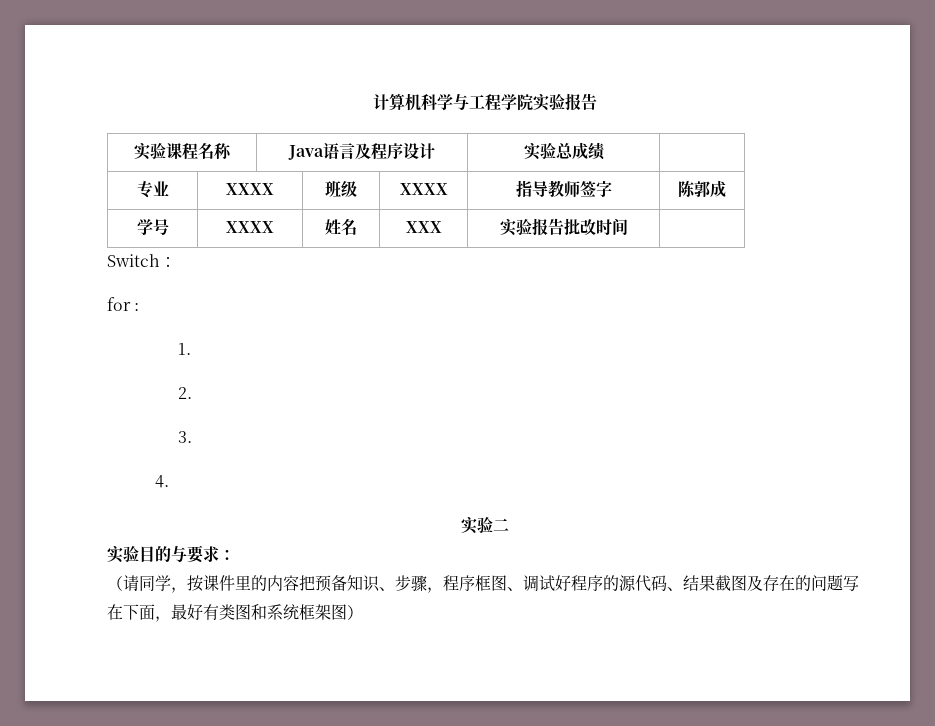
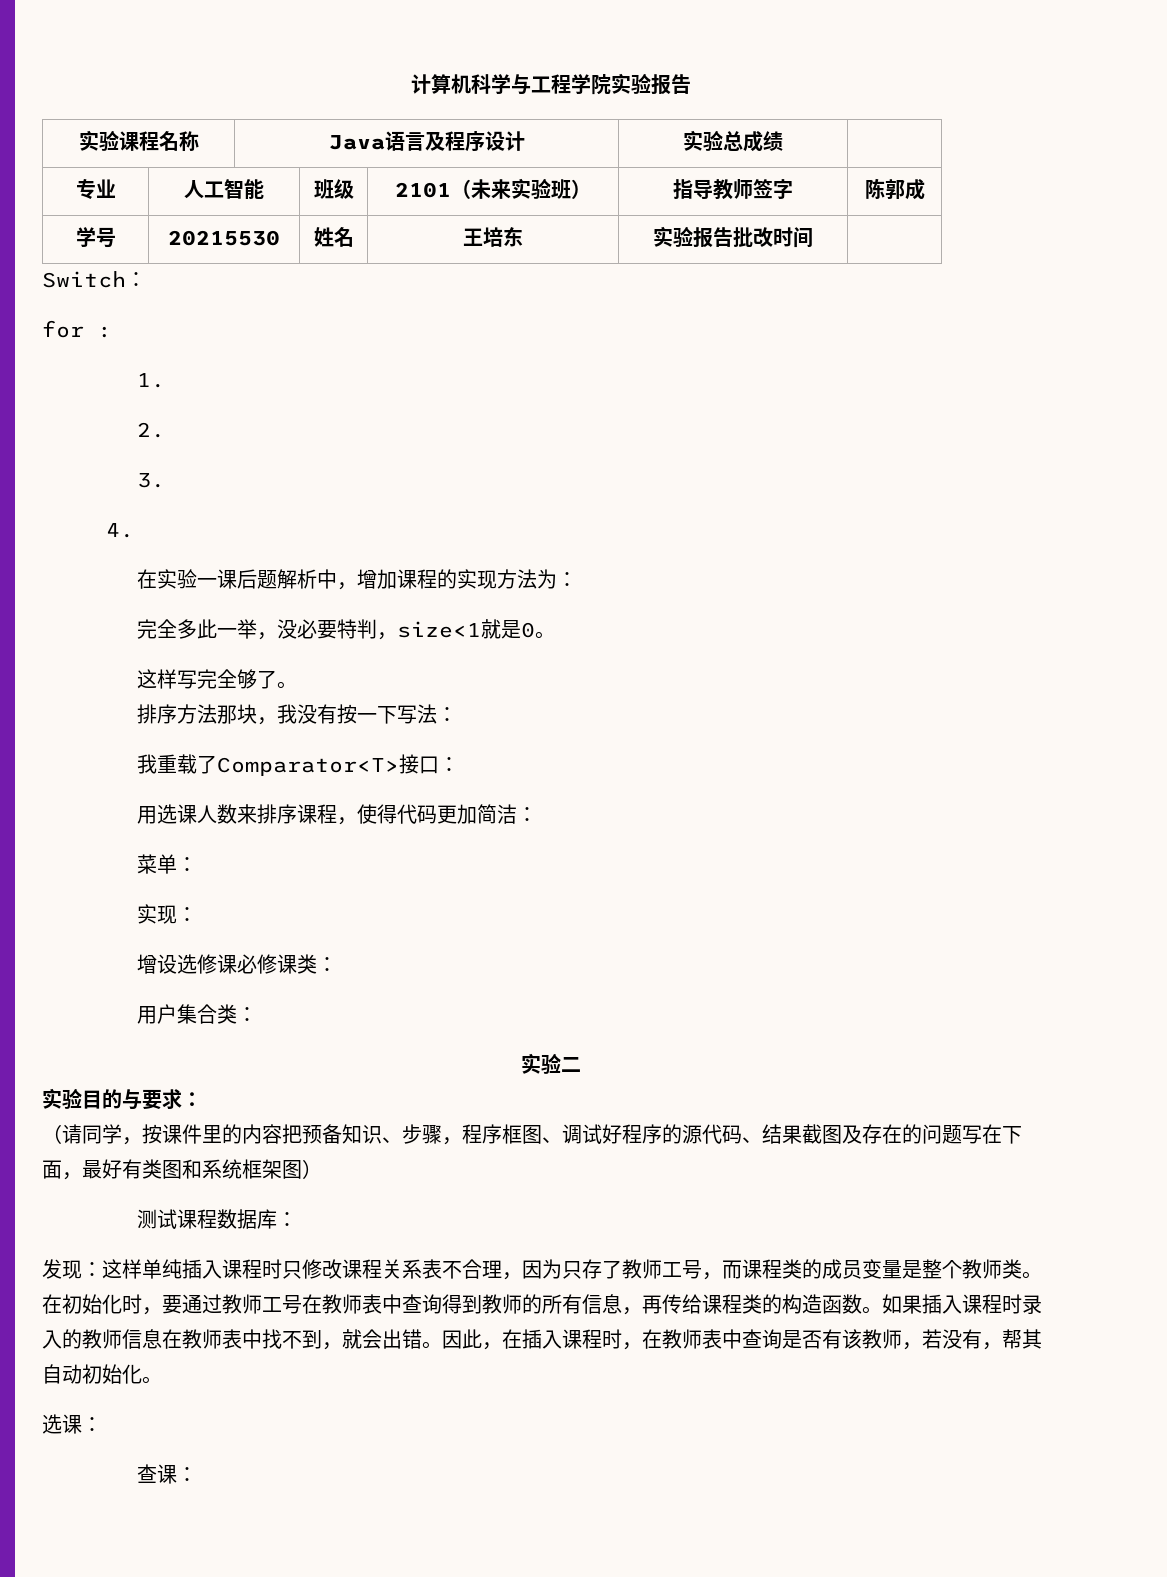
[226,183,274,195] XXXX -> [184,179,264,199] 人工智能
[399,183,448,195] XXXX -> [395,178,592,199] 2101（未来实验班）
[226,221,274,233] XXXX -> [168,230,280,246] 20215530
[405,221,442,233] XXX -> [463,226,523,247] 王培东
(169, 481) none -> [137,569,578,590] [137,619,556,640] [137,669,298,689] [137,704,458,725] [137,754,460,776] [137,804,538,825] [137,854,198,874] [137,904,198,924] [137,954,338,974] [137,1004,258,1024] // 在实验一课后题解析中，增加课程的实现方法为： // 完全多此一举，没必要特判，size<1就是0。 // 这样写完全够了。 // 排序方法那块，我没有按一下写法： // 我重载了Comparator<T>接口： // 用选课人数来排序课程，使得代码更加简洁： // 菜单： // 实现： // 增设选修课必修课类： // 用户集合类：
(363, 612) none -> [137,1209,298,1229] [42,1259,1042,1280] [42,1294,1042,1315] [42,1329,1042,1350] [42,1364,162,1384] [42,1414,102,1434] [137,1464,198,1484] // 测试课程数据库： // 发现：这样单纯插入课程时只修改课程关系表不合理，因为只存了教师工号，而课程类的成员变量是整个教师类。在初始化时，要通过教师工号在教师表中查询得到教师的所有信息，再传给课程类的构造函数。如果插入课程时录入的教师信息在教师表中找不到，就会出错。因此，在插入课程时，在教师表中查询是否有该教师，若没有，帮其自动初始化。 // 选课： // 查课：

